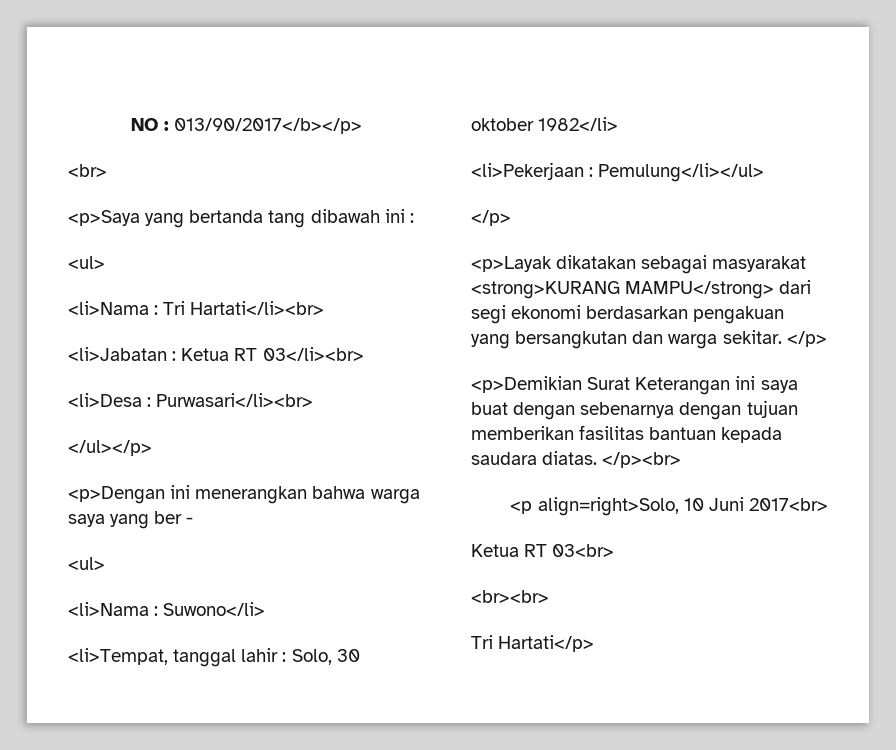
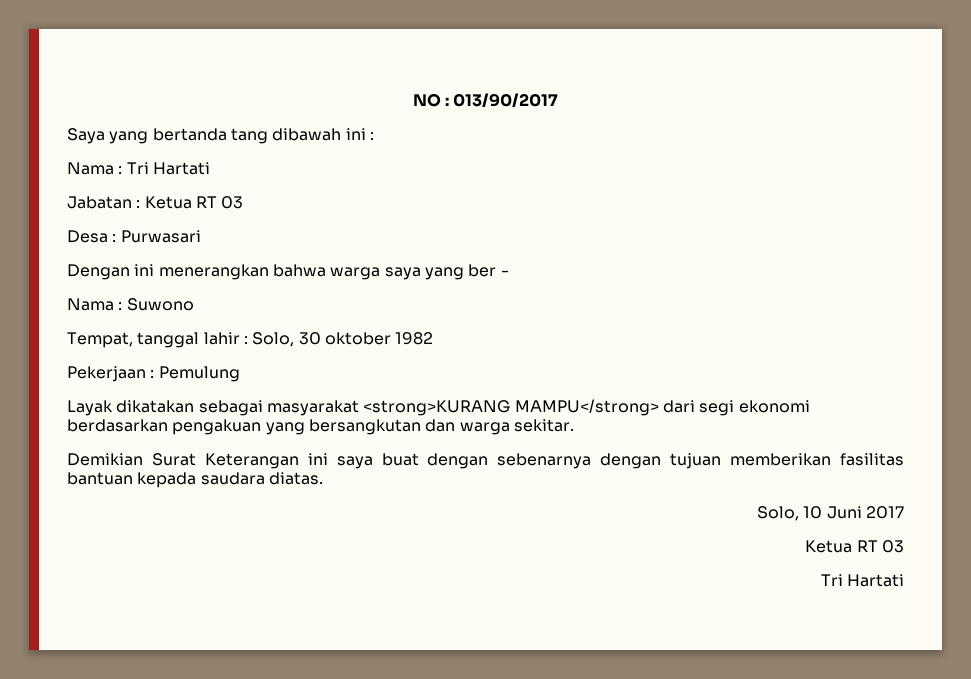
[174,118,363,134] [68,164,107,177] [68,210,140,226] 013/90/2017</b></p> // <br> // <p>Saya -> [453,93,559,107] [67,128,105,144] 013/90/2017 // Saya
[68,256,105,269] [68,301,325,315] [68,347,364,361] [68,393,314,407] [68,440,152,456] [68,486,165,504] <ul> // <li>Nama : Tri Hartati</li><br> // <li>Jabatan : Ketua RT 03</li><br> // <li>Desa : Purwasari</li><br> // </ul></p> // <p>Dengan -> [67,162,210,175] [67,196,244,209] [67,230,201,243] [67,264,130,280] Nama : Tri Hartati // Jabatan : Ketua RT 03 // Desa : Purwasari // Dengan
[68,557,105,570] [68,602,266,616] [68,648,168,665] <ul> // <li>Nama : Suwono</li> // <li>Tempat, -> [67,298,194,311] [67,332,133,348] Nama : Suwono // Tempat,
[538,117,619,131] [471,162,765,182] [471,210,511,226] [471,256,552,272] 1982</li> // <li>Pekerjaan : Pemulung</li></ul> // </p> // <p>Layak -> [395,332,434,345] [67,366,240,382] [67,400,113,416] 1982 // Pekerjaan : Pemulung // Layak
[786,331,827,347] [471,376,582,393] </p> // <p>Demikian -> [67,453,143,466] // Demikian
[602,452,682,468] [510,497,679,516] </p><br> // <p align=right>Solo, -> [757,506,800,521] // Solo,
[749,498,828,511] [471,544,615,557] [471,590,549,603] [471,635,595,652] 2017<br> // Ketua RT 03<br> // <br><br> // Tri Hartati</p> -> [866,506,905,519] [805,540,905,553] [820,574,905,587] 2017 // Ketua RT 03 // Tri Hartati

